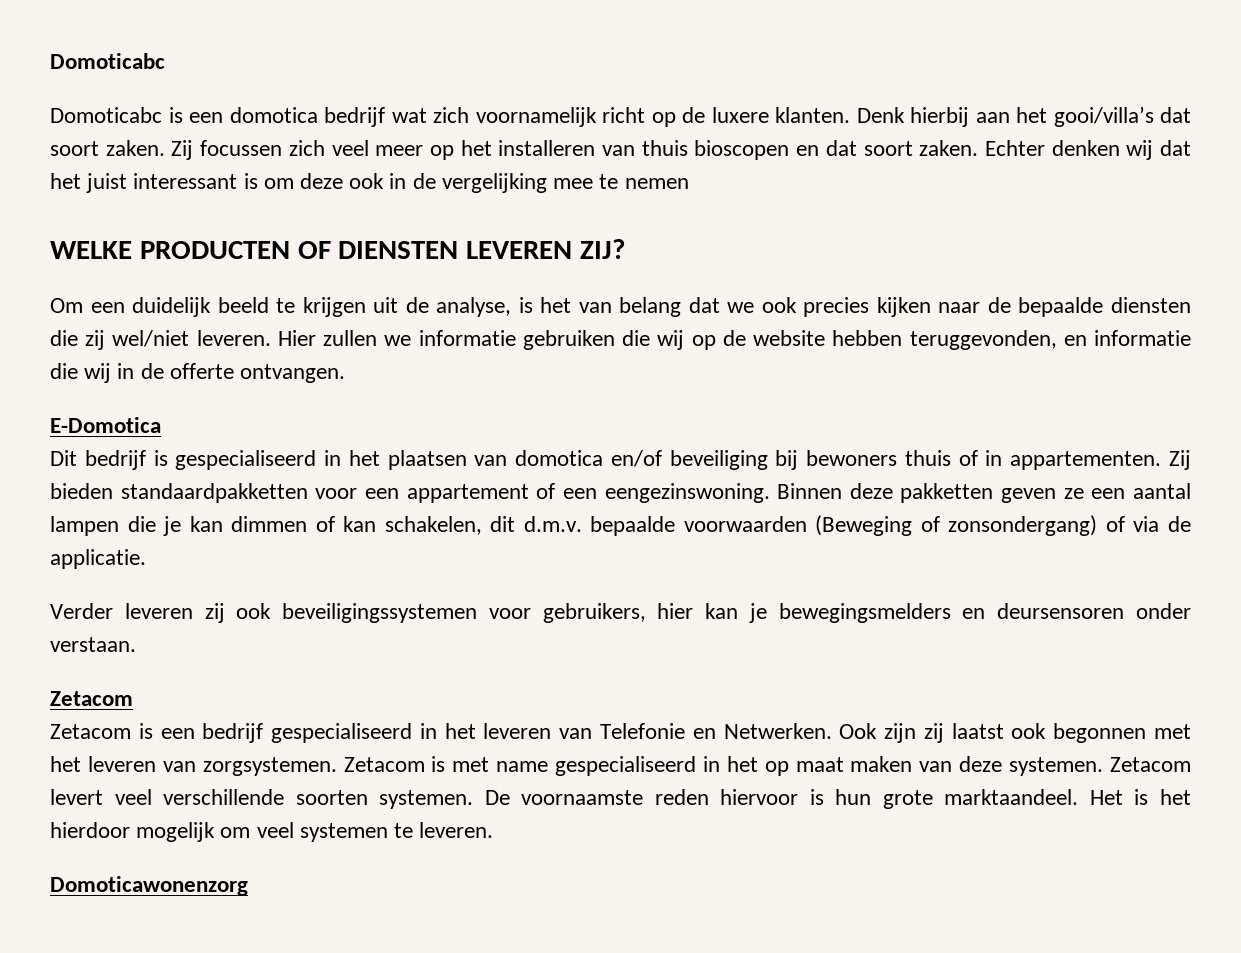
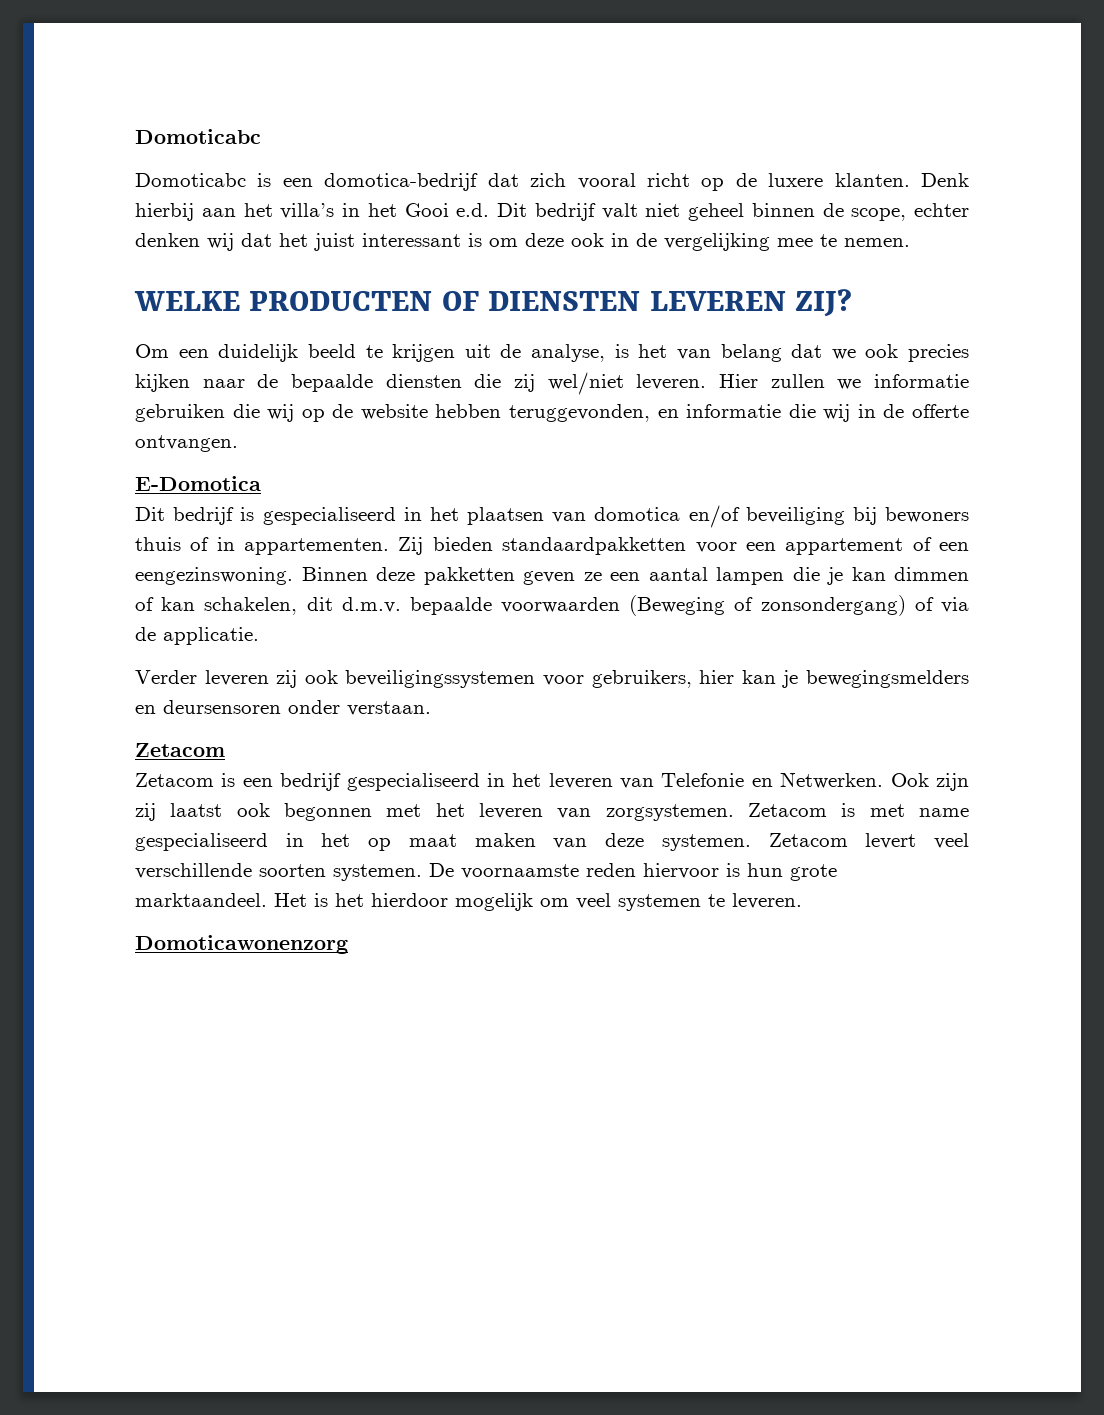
[229,107,597,127] domotica bedrijf wat zich voornamelijk -> [324,173,636,191] domotica-bedrijf dat zich vooral
[1053,106,1191,127] [50,140,1045,160] gooi/villa’s dat soort zaken. Zij focussen zich veel meer op het installeren van thuis bioscopen en dat soort zaken. Echter -> [280,203,969,221] villa’s in het Gooi e.d. Dit bedrijf valt niet geheel binnen de scope, echter
[624,178,689,189] nemen -> [844,238,910,247] nemen.

